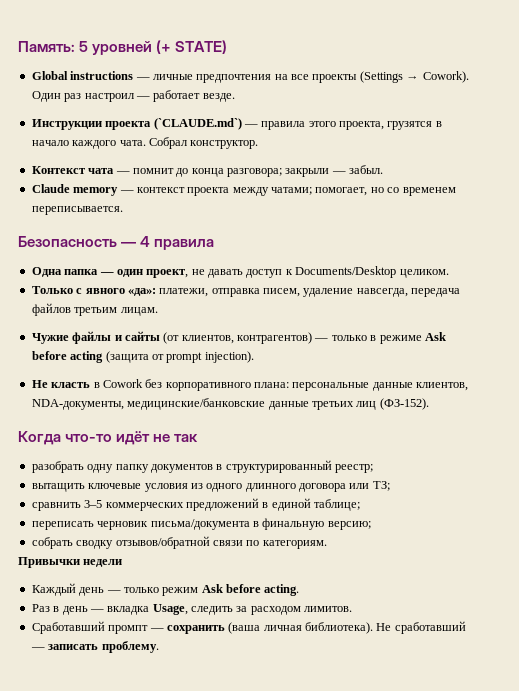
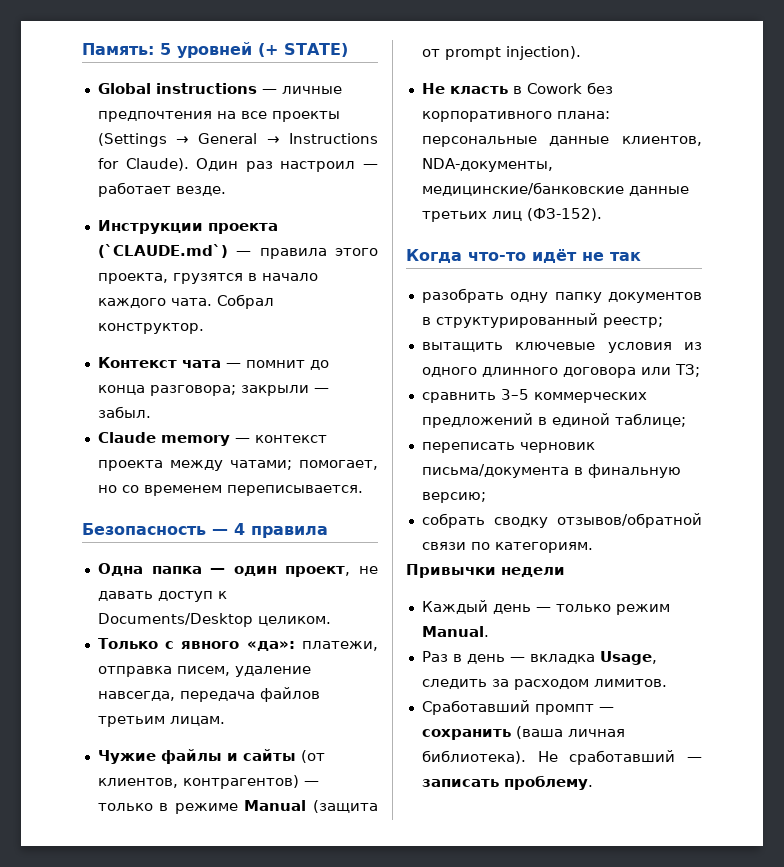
[422,71,469,83] Cowork). -> [198,133,378,144] [97,158,189,171] General → Instructions for Claude).
[424,332,446,341] [31,351,104,363] Ask before acting -> [244,800,307,811] Manual
[201,584,300,596] Ask before acting. -> [421,626,489,637] Manual.

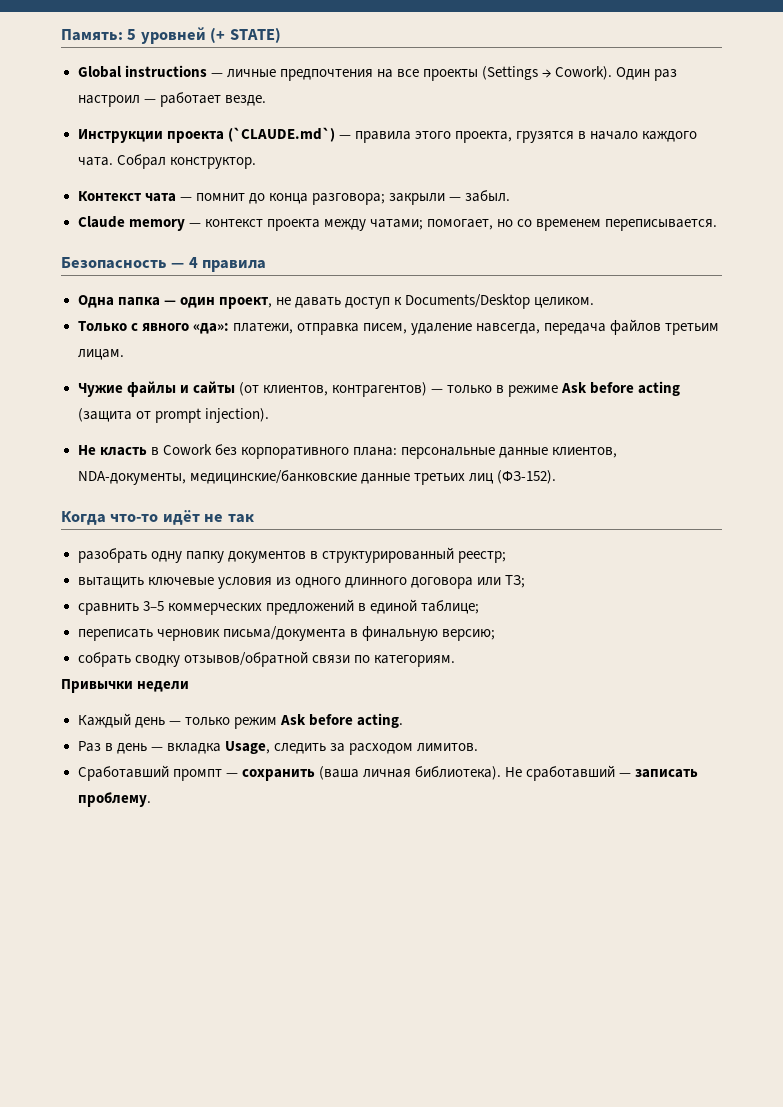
[198,133,378,144] [97,158,189,171] General → Instructions for Claude). -> [555,66,613,80] Cowork).
[244,800,307,811] Manual -> [561,381,681,396] Ask before acting
[421,626,489,637] Manual. -> [279,713,403,728] Ask before acting.

